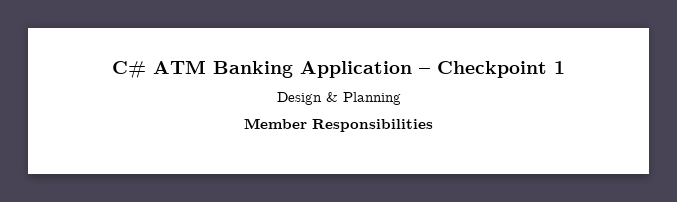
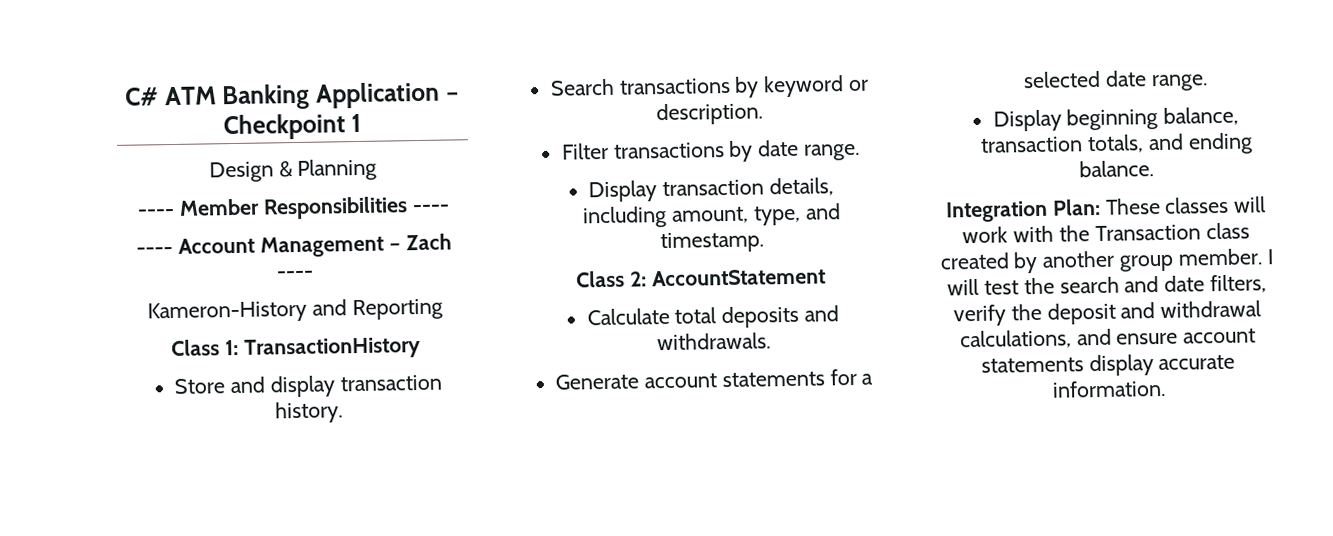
(401, 98) none -> [137,208,176,217] ----
(433, 125) none -> [411,204,450,213] [136,233,452,258] [276,270,314,279] [147,298,443,324] [171,337,421,360] [174,374,442,398] [274,401,343,424] [549,75,869,98] [656,102,764,126] [560,139,860,162] [588,177,834,203] [583,203,841,229] [659,231,764,254] [576,268,826,288] [586,305,840,329] [656,332,771,351] [555,368,874,390] [1023,70,1208,92] [992,106,1240,132] [980,132,1253,155] [1079,160,1155,178] [944,196,1267,223] [962,222,1250,244] [939,248,1274,274] [947,274,1267,296] [952,300,1262,327] [959,328,1257,350] [980,354,1236,377] [1051,379,1166,398] ---- // ---- Account Management – Zach ---- // Kameron-History and Reporting // Class 1: TransactionHistory // Store and display transaction history. // Search transactions by keyword or description. // Filter transactions by date range. // Display transaction details, including amount, type, and timestamp. // Class 2: AccountStatement // Calculate total deposits and withdrawals. // Generate account statements for a selected date range. // Display beginning balance, transaction totals, and ending balance. // Integration Plan: These classes will work with the Transaction class created by another group member. I will test the search and date filters, verify the deposit and withdrawal calculations, and ensure account statements display accurate information.

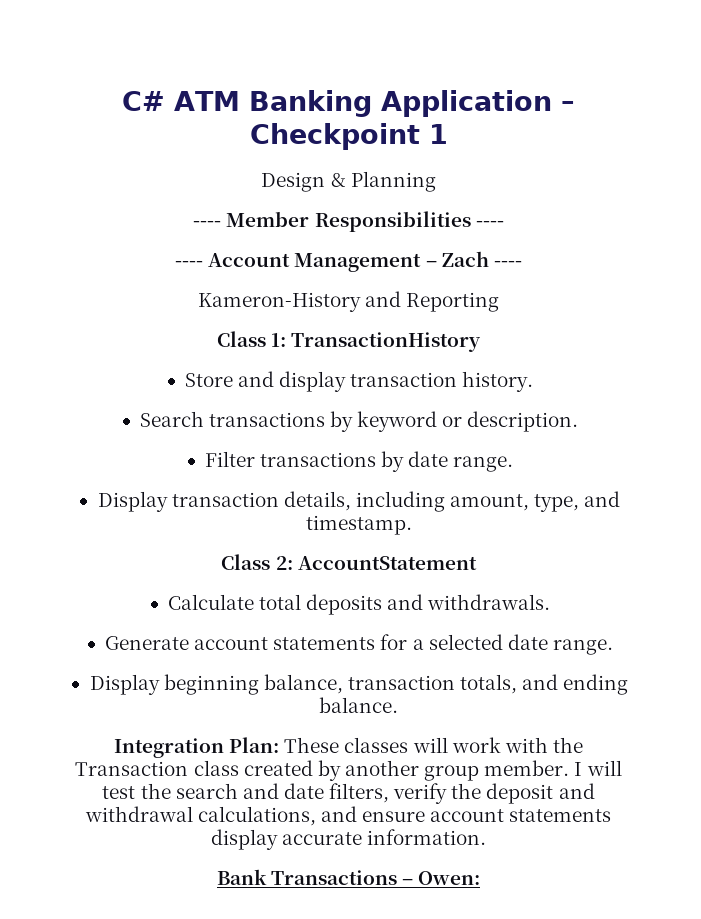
(1166, 388) none -> [216,869,481,885] // Bank Transactions – Owen:

